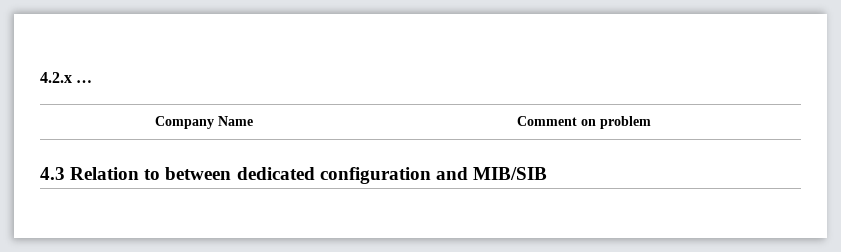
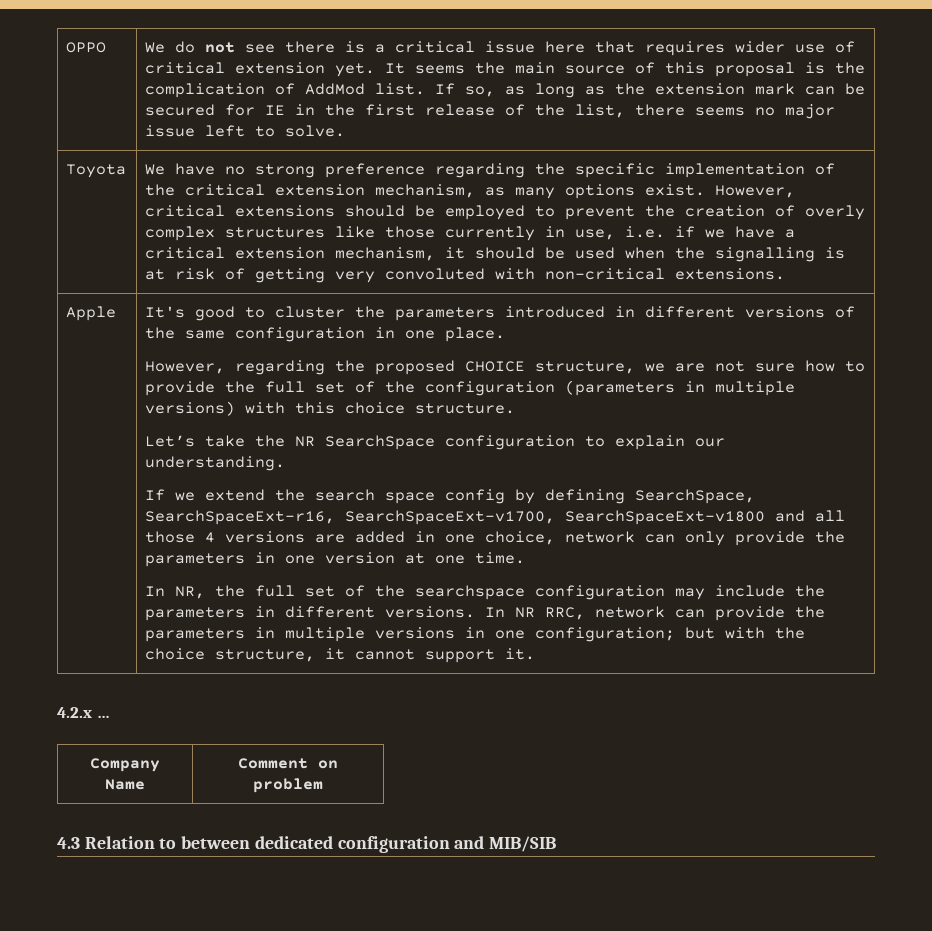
(40, 77) none -> [66,42,107,53] [145,41,856,56] [145,62,866,77] [145,83,866,98] [145,104,836,119] [145,125,346,137] [66,164,127,178] [145,163,836,178] [145,184,796,199] [145,205,866,220] [145,226,796,241] [145,247,846,262] [145,268,786,283] [66,306,117,321] [145,306,856,321] [145,327,506,342] [145,360,866,375] [145,380,796,396] [145,401,516,416] [145,435,726,450] [145,456,286,471] [145,489,756,504] [145,510,846,525] [145,531,846,546] [145,552,526,567] [145,585,826,600] [145,606,826,621] [145,627,806,642] [145,648,536,663] OPPO | We do not see there is a critical issue here that requires wider use of critical extension yet. It seems the main source of this proposal is the complication of AddMod list. If so, as long as the extension mark can be secured for IE in the first release of the list, there seems no major issue left to solve. // Toyota | We have no strong preference regarding the specific implementation of the critical extension mechanism, as many options exist. However, critical extensions should be employed to prevent the creation of overly complex structures like those currently in use, i.e. if we have a critical extension mechanism, it should be used when the signalling is at risk of getting very convoluted with non-critical extensions. // Apple | It's good to cluster the parameters introduced in different versions of the same configuration in one place. // However, regarding the proposed CHOICE structure, we are not sure how to provide the full set of the configuration (parameters in multiple versions) with this choice structure. // Let’s take the NR SearchSpace configuration to explain our understanding. // If we extend the search space config by defining SearchSpace, SearchSpaceExt-r16, SearchSpaceExt-v1700, SearchSpaceExt-v1800 and all those 4 versions are added in one choice, network can only provide the parameters in one version at one time. // In NR, the full set of the searchspace configuration may include the parameters in different versions. In NR RRC, network can provide the parameters in multiple versions in one configuration; but with the choice structure, it cannot support it. //

